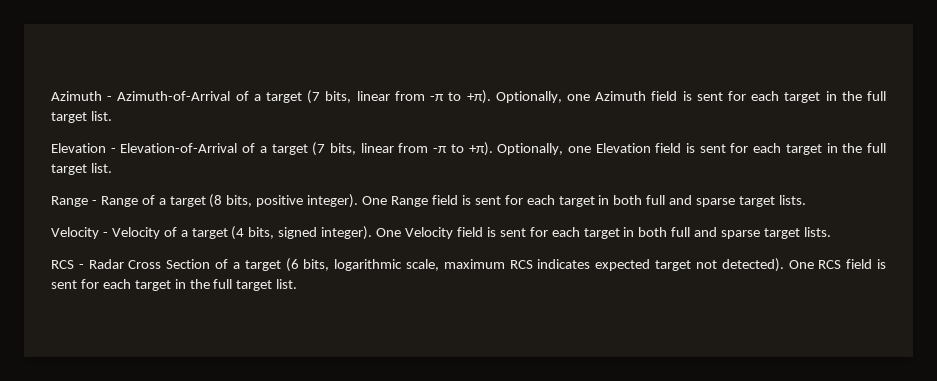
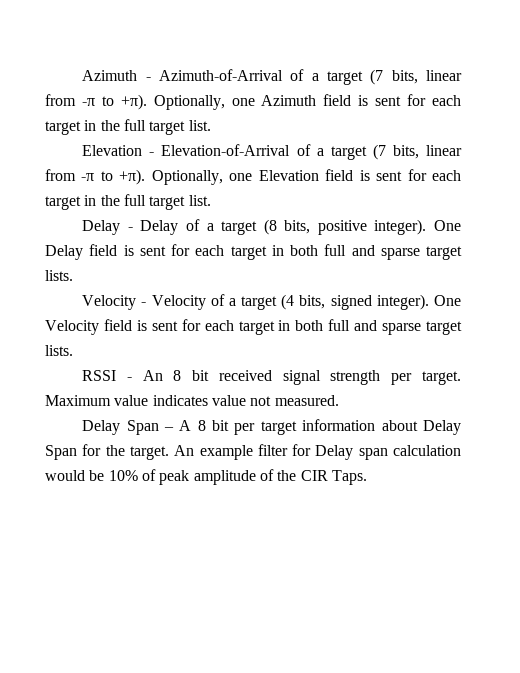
[51,196,138,207] Range - Range -> [82,220,179,235] Delay - Delay
[391,196,429,207] Range -> [45,245,83,260] Delay
[51,258,887,272] [51,279,298,291] RCS - Radar Cross Section of a target (6 bits, logarithmic scale, maximum RCS indicates expected target not detected). One RCS field is sent for each target in the full target list. -> [82,370,462,385] [45,395,339,406] [82,419,462,435] [45,444,462,460] [45,469,367,485] RSSI - An 8 bit received signal strength per target. Maximum value indicates value not measured. // Delay Span – A 8 bit per target information about Delay Span for the target. An example filter for Delay span calculation would be 10% of peak amplitude of the CIR Taps.

